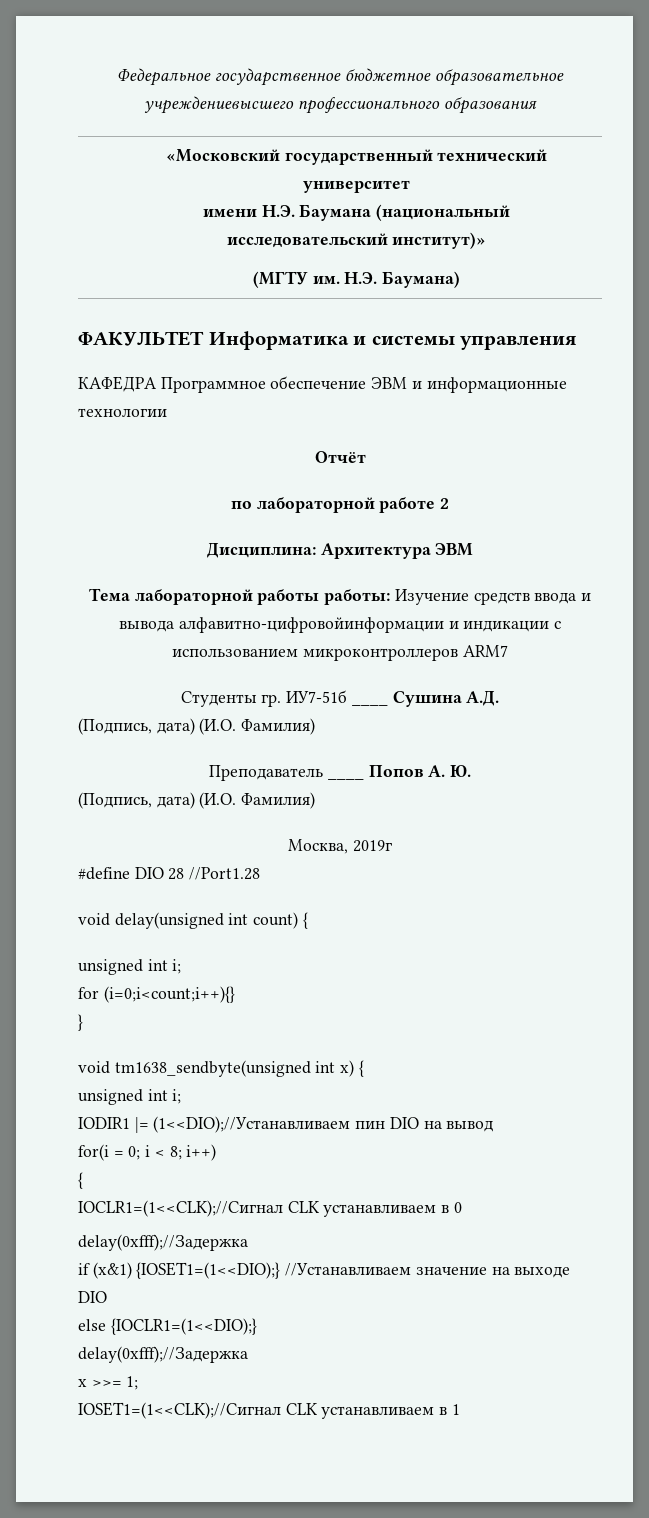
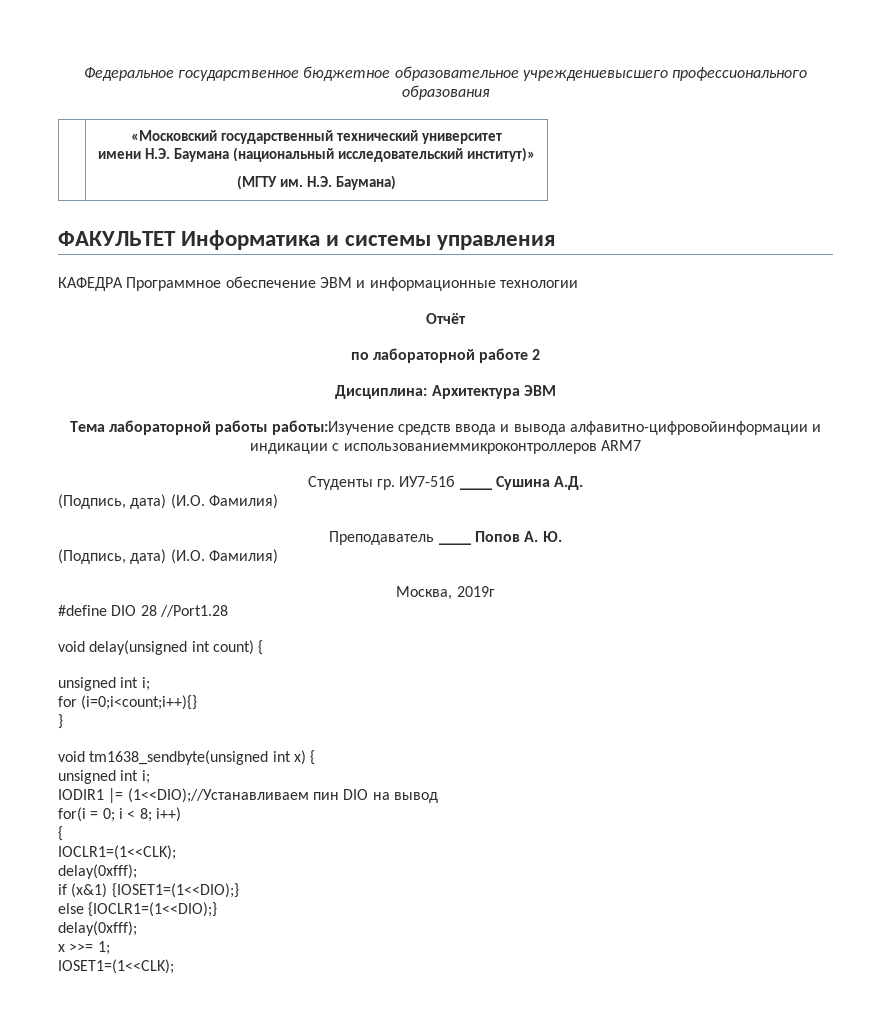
[324,589,469,605] работы: Изучение -> [271,420,394,435] работы:Изучение
[172,648,458,661] использованием микроконтроллеров -> [343,443,597,454] использованиеммикроконтроллеров
[78,1200,462,1217] [78,1234,248,1251] [78,1262,571,1279] [78,1291,107,1303] IOCLR1=(1<<CLK);//Сигнал CLK устанавливаем в 0 // delay(0xfff);//Задержка // if (x&1) {IOSET1=(1<<DIO);} //Устанавливаем значение на выходе DIO -> [58,845,176,860] [58,864,137,879] [58,883,239,898] IOCLR1=(1<<CLK); // delay(0xfff); // if (x&1) {IOSET1=(1<<DIO);}
[78,1346,248,1363] delay(0xfff);//Задержка -> [58,921,137,936] delay(0xfff);
[78,1402,460,1419] IOSET1=(1<<CLK);//Сигнал CLK устанавливаем в 1 -> [58,959,174,974] IOSET1=(1<<CLK);

